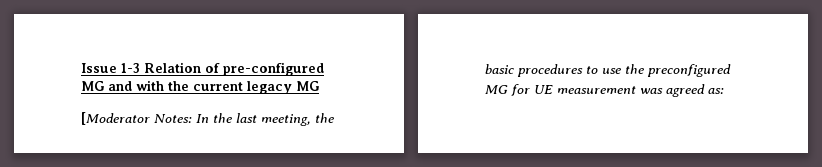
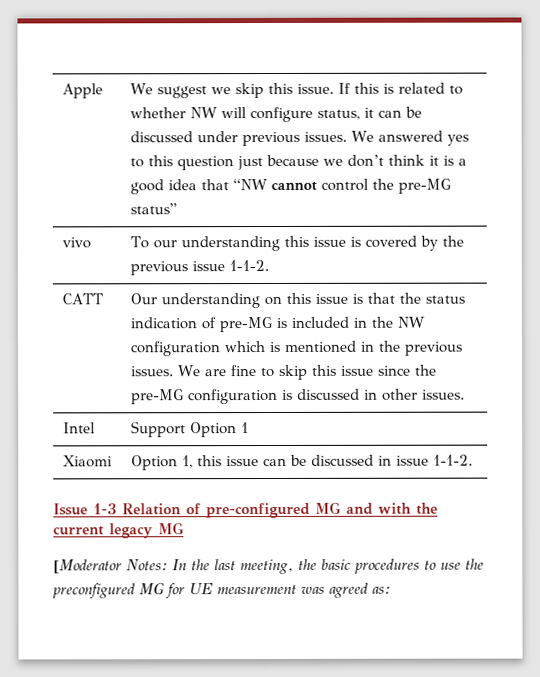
(81, 68) none -> [61,83,103,99] [129,82,463,99] [129,106,422,123] [129,130,469,147] [129,154,467,171] [129,178,451,195] [129,203,177,215] [61,237,91,249] [129,235,464,252] [129,260,269,276] [61,293,103,305] [129,292,465,309] [129,316,425,333] [130,340,463,357] [130,364,437,380] [130,388,465,405] [62,422,96,434] [130,421,249,438] [62,455,113,468] [130,454,473,471] Apple | We suggest we skip this issue. If this is related to whether NW will configure status, it can be discussed under previous issues. We answered yes to this question just because we don’t think it is a good idea that “NW cannot control the pre-MG status” // vivo | To our understanding this issue is covered by the previous issue 1-1-2. // CATT | Our understanding on this issue is that the status indication of pre-MG is included in the NW configuration which is mentioned in the previous issues. We are fine to skip this issue since the pre-MG configuration is discussed in other issues. // Intel | Support Option 1 // Xiaomi | Option 1, this issue can be discussed in issue 1-1-2. //

